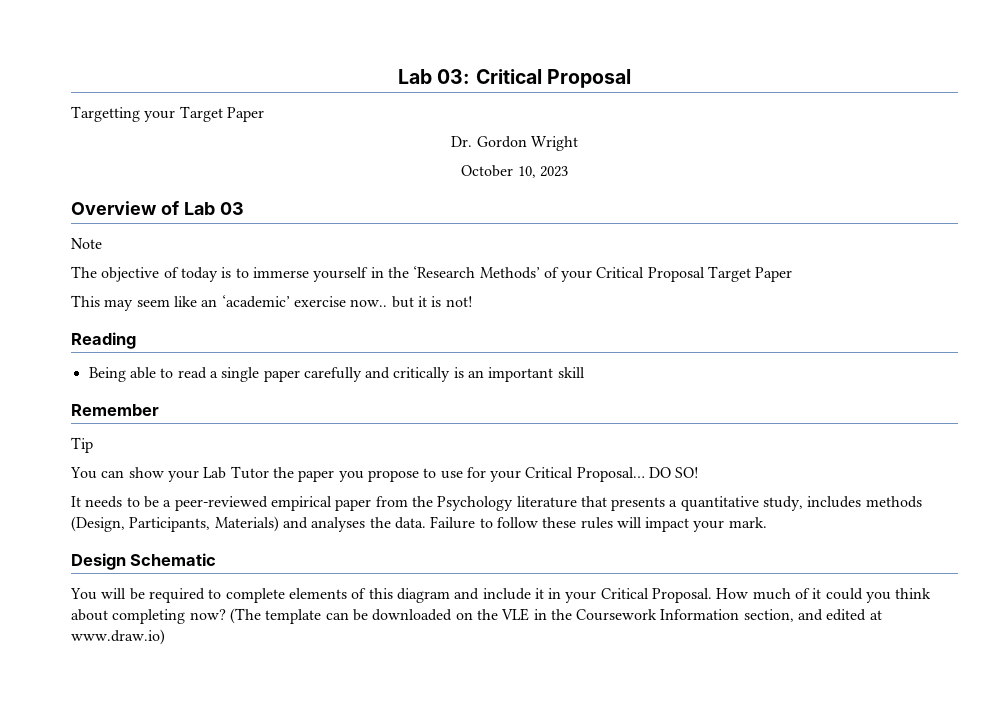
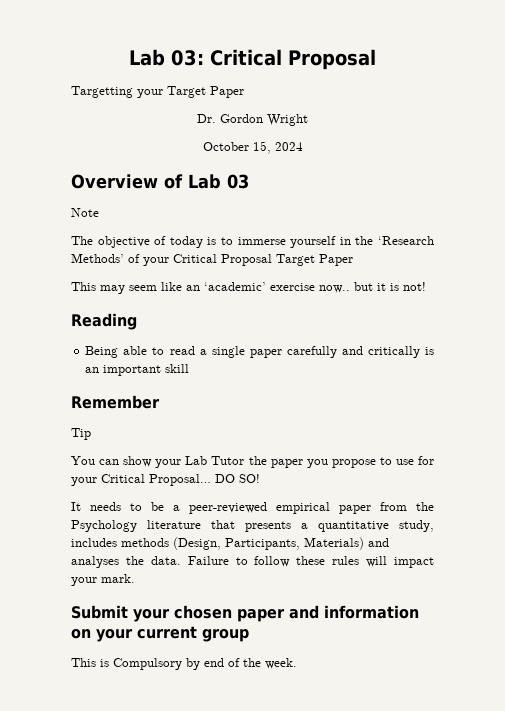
[517,166,568,178] 10, 2023 -> [252,141,303,154] 15, 2024
[71,553,217,570] [70,588,932,603] [71,608,882,624] [71,629,165,645] Design Schematic // You will be required to complete elements of this diagram and include it in your Critical Proposal. How much of it could you think about completing now? (The template can be downloaded on the VLE in the Coursework Information section, and edited at www.draw.io) -> [71,605,419,622] [71,626,249,642] [71,658,297,670] Submit your chosen paper and information on your current group // This is Compulsory by end of the week.

